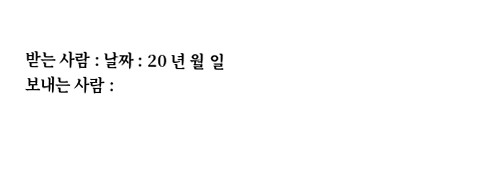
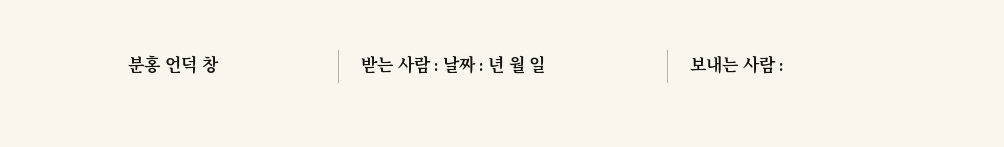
(25, 59) none -> [128,55,219,74] 분홍 언덕 창 //
[146,54,167,67] 20 -> (484, 67) none

